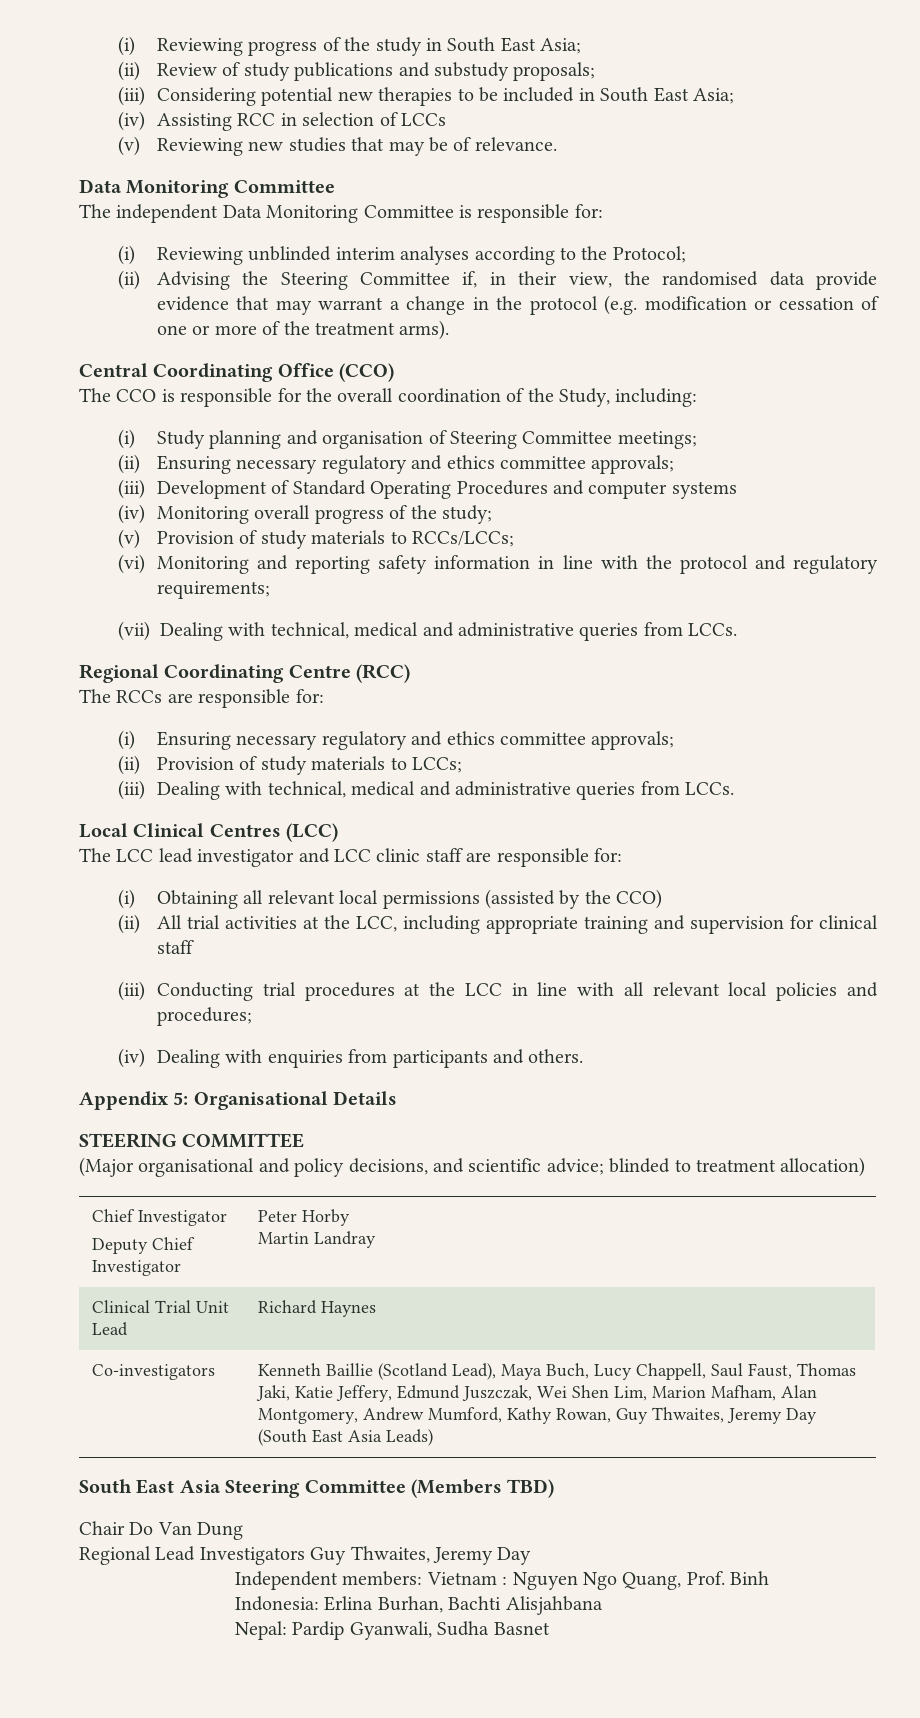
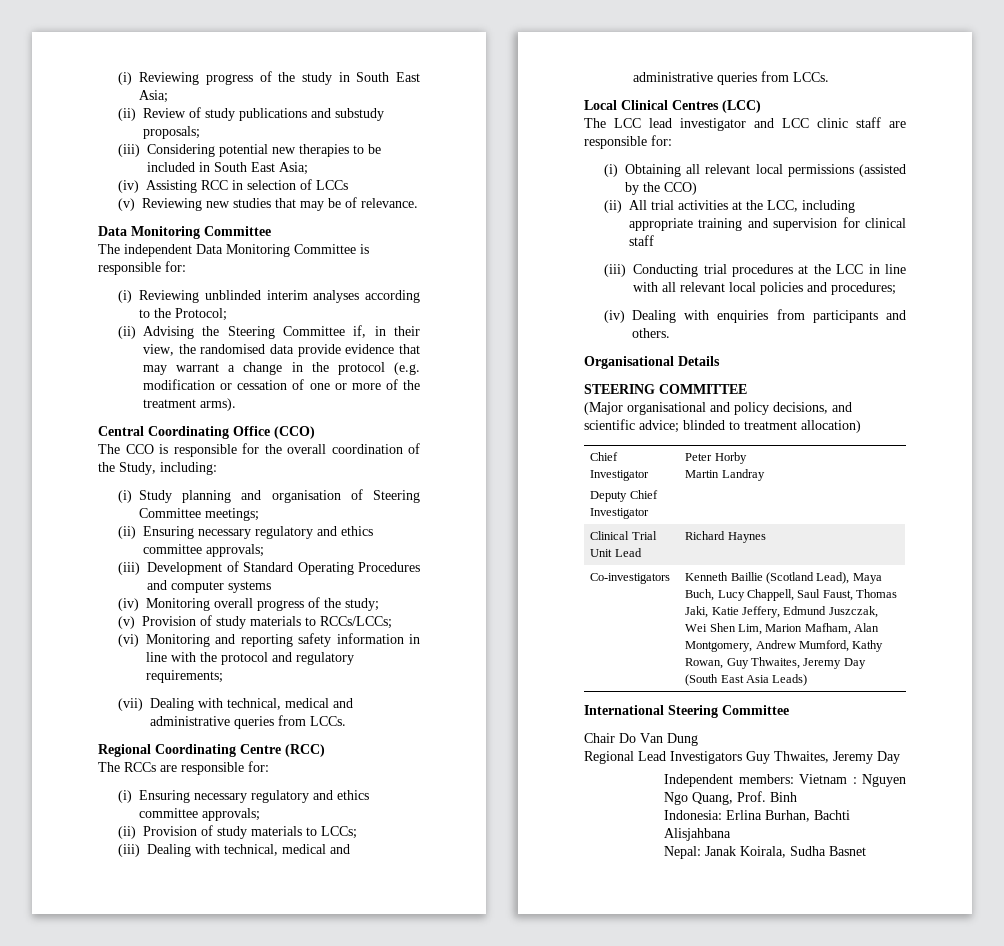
[79,1091,189,1110] Appendix 5: -> (671, 333) none
[79,1479,555,1498] South East Asia Steering Committee (Members TBD) -> [584,705,789,718] International Steering Committee
[292,1621,432,1640] Pardip Gyanwali, -> [705,846,787,858] Janak Koirala,

